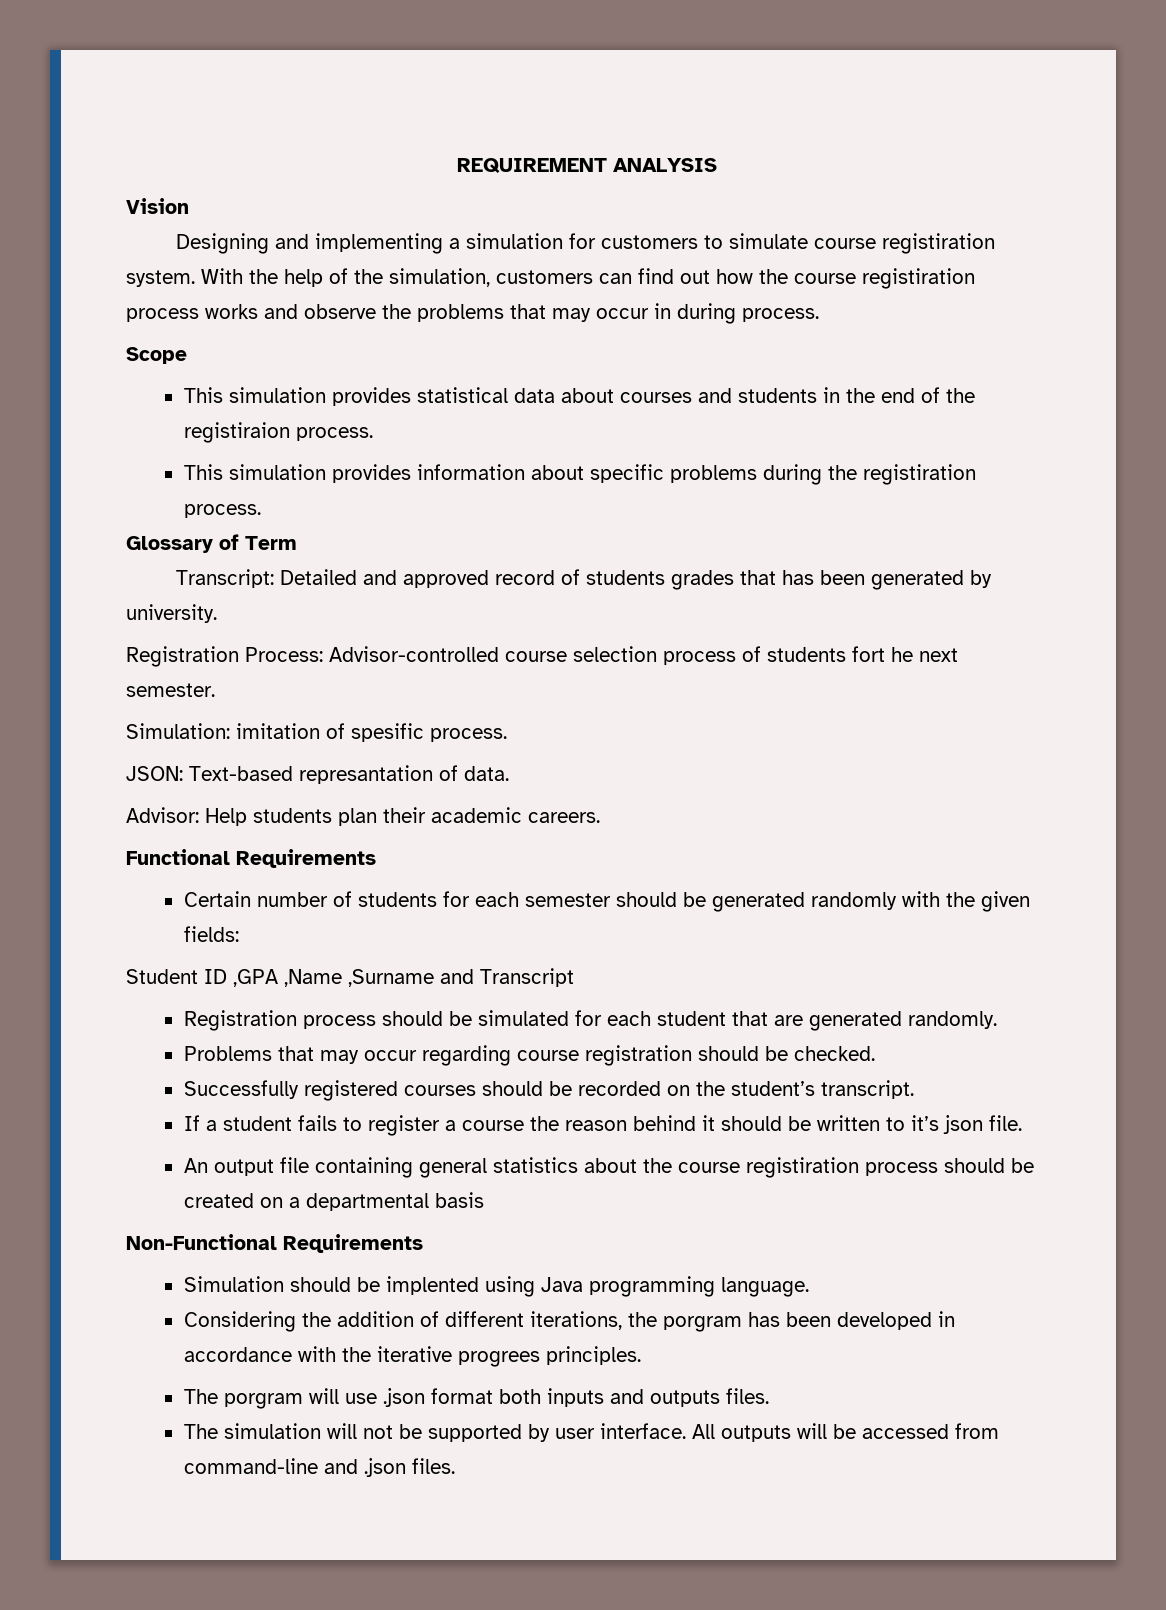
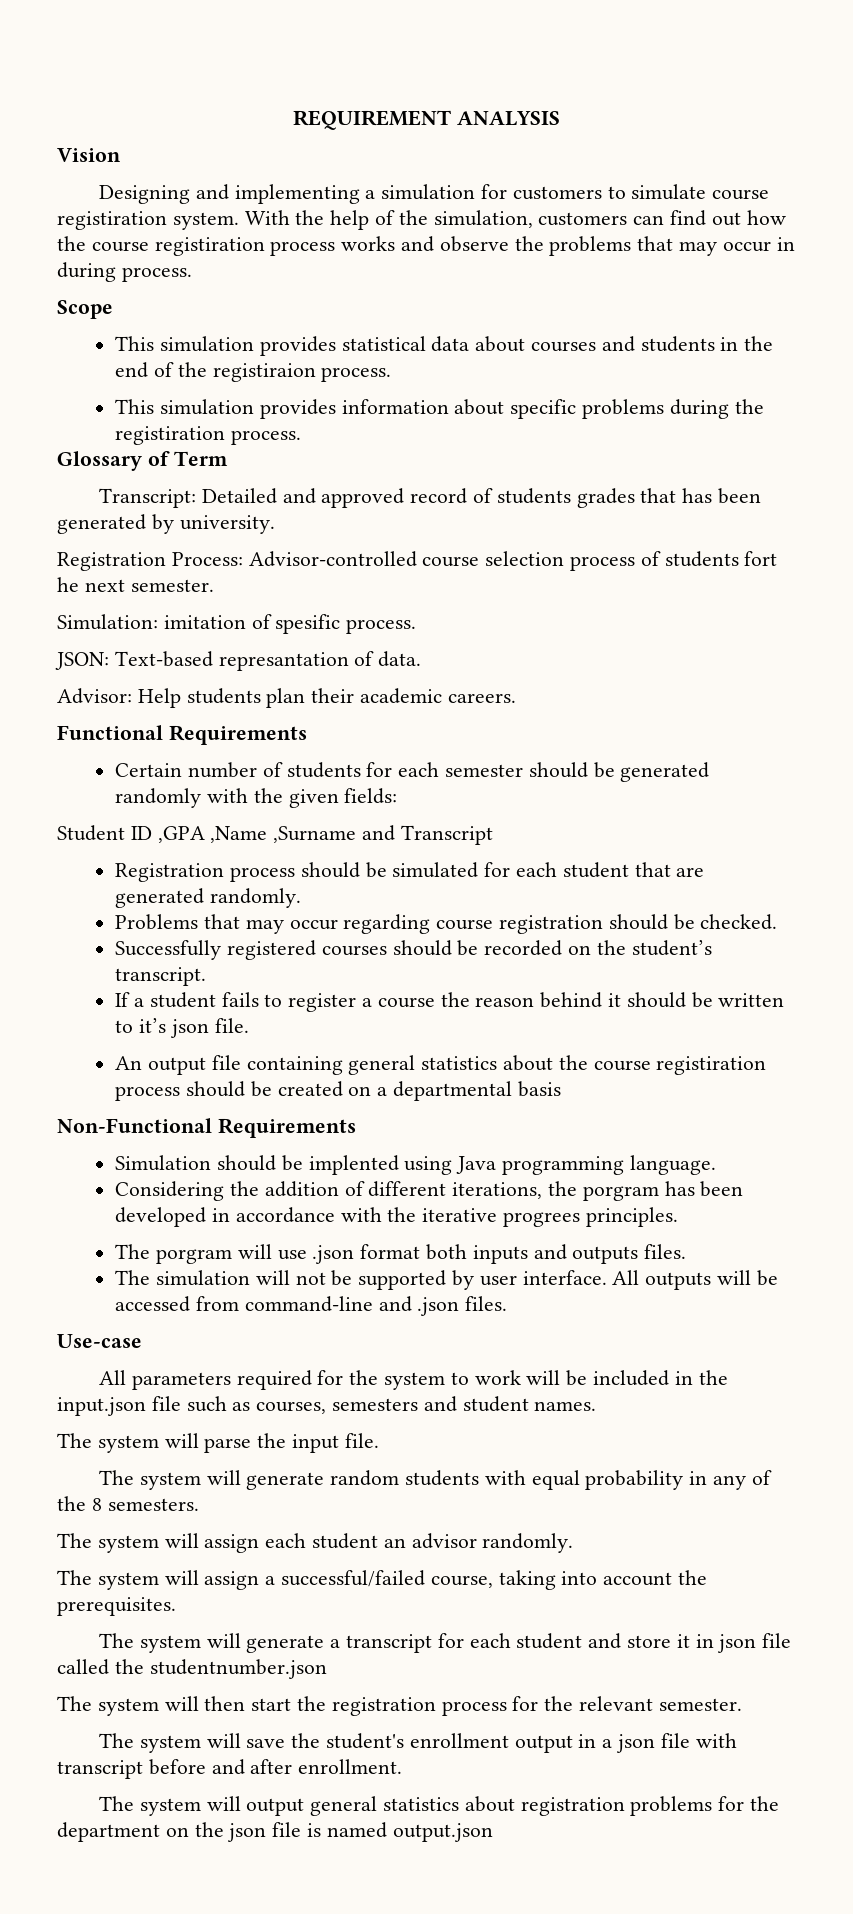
(455, 1466) none -> [57,1334,142,1348] [98,1370,728,1390] [57,1396,597,1416] [57,1433,379,1453] [98,1470,772,1490] [57,1496,199,1511] [57,1533,574,1553] [57,1570,708,1590] [57,1597,176,1616] [98,1633,792,1653] [57,1659,327,1679] [57,1696,742,1716] [98,1733,737,1753] [57,1759,403,1779] [98,1796,779,1816] [57,1822,493,1842] // Use-case // All parameters required for the system to work will be included in the input.json file such as courses, semesters and student names. // The system will parse the input file. // The system will generate random students with equal probability in any of the 8 semesters. // The system will assign each student an advisor randomly. // The system will assign a successful/failed course, taking into account the prerequisites. // The system will generate a transcript for each student and store it in json file called the studentnumber.json // The system will then start the registration process for the relevant semester. // The system will save the student's enrollment output in a json file with transcript before and after enrollment. // The system will output general statistics about registration problems for the department on the json file is named output.json

